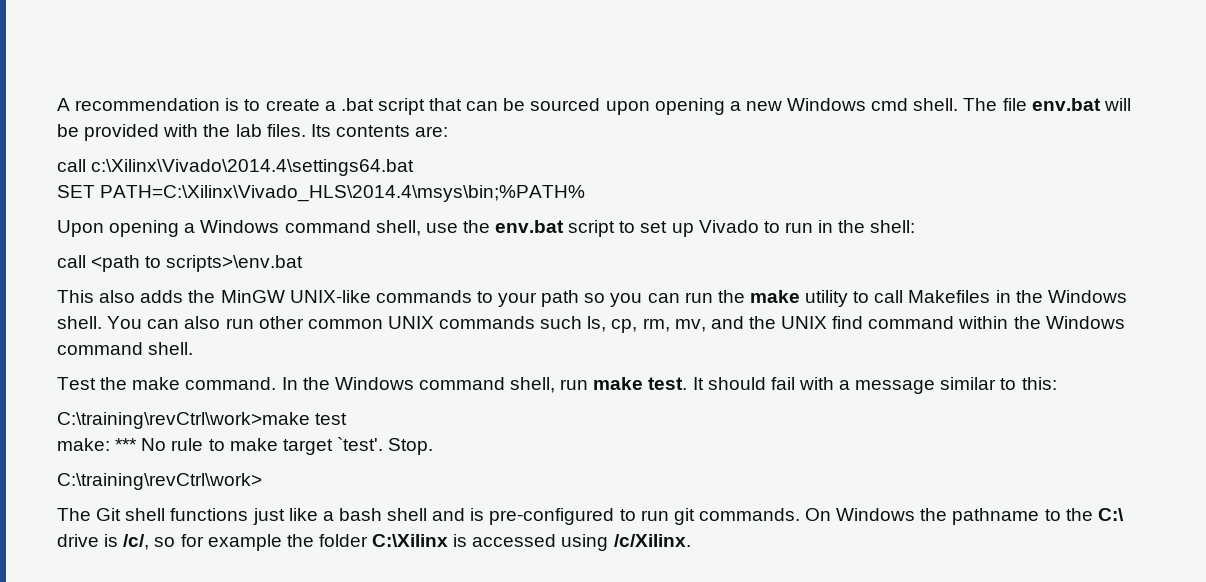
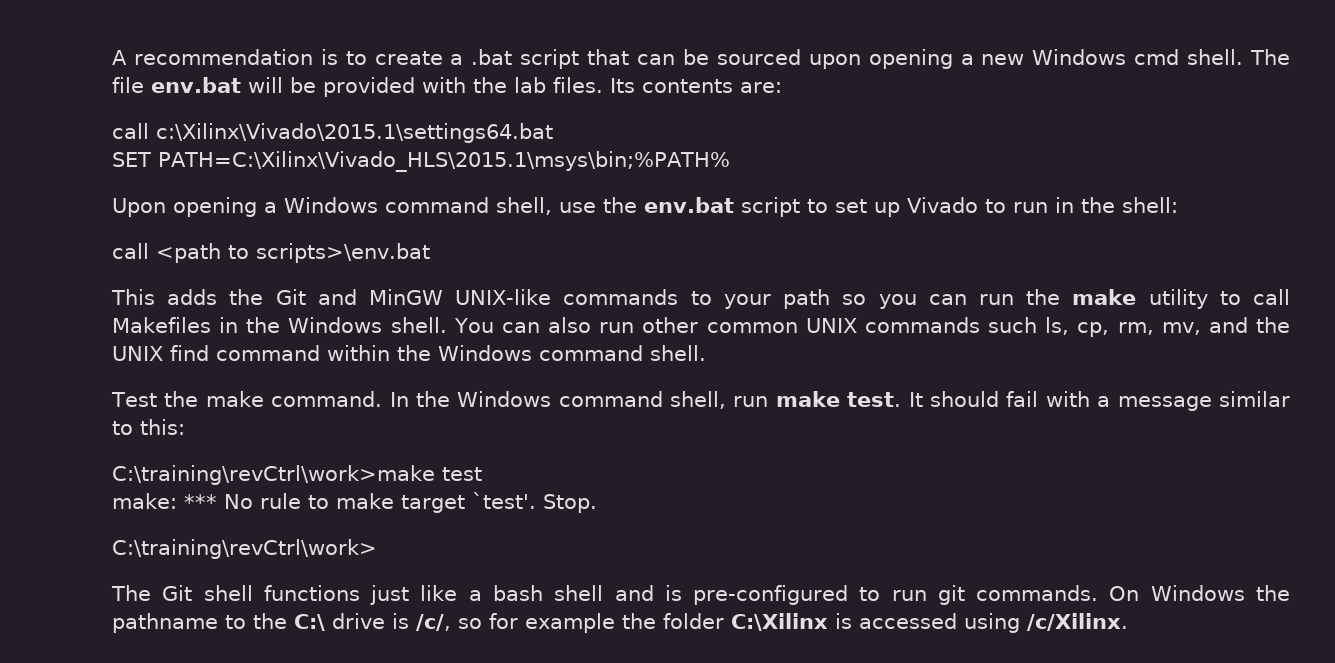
[91,159,415,176] c:\Xilinx\Vivado\2014.4\settings64.bat -> [156,123,553,143] c:\Xilinx\Vivado\2015.1\settings64.bat
[100,185,586,202] PATH=C:\Xilinx\Vivado_HLS\2014.4\msys\bin;%PATH% -> [158,151,730,172] PATH=C:\Xilinx\Vivado_HLS\2015.1\msys\bin;%PATH%
[99,290,136,303] also -> (155, 297) none
(216, 296) none -> [275,289,357,305] Git and

